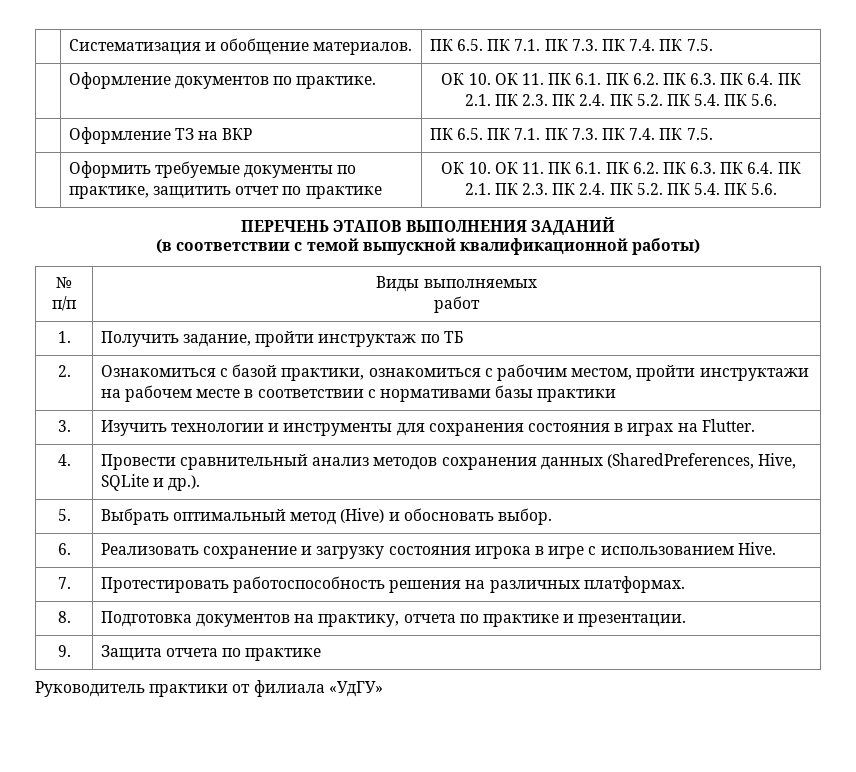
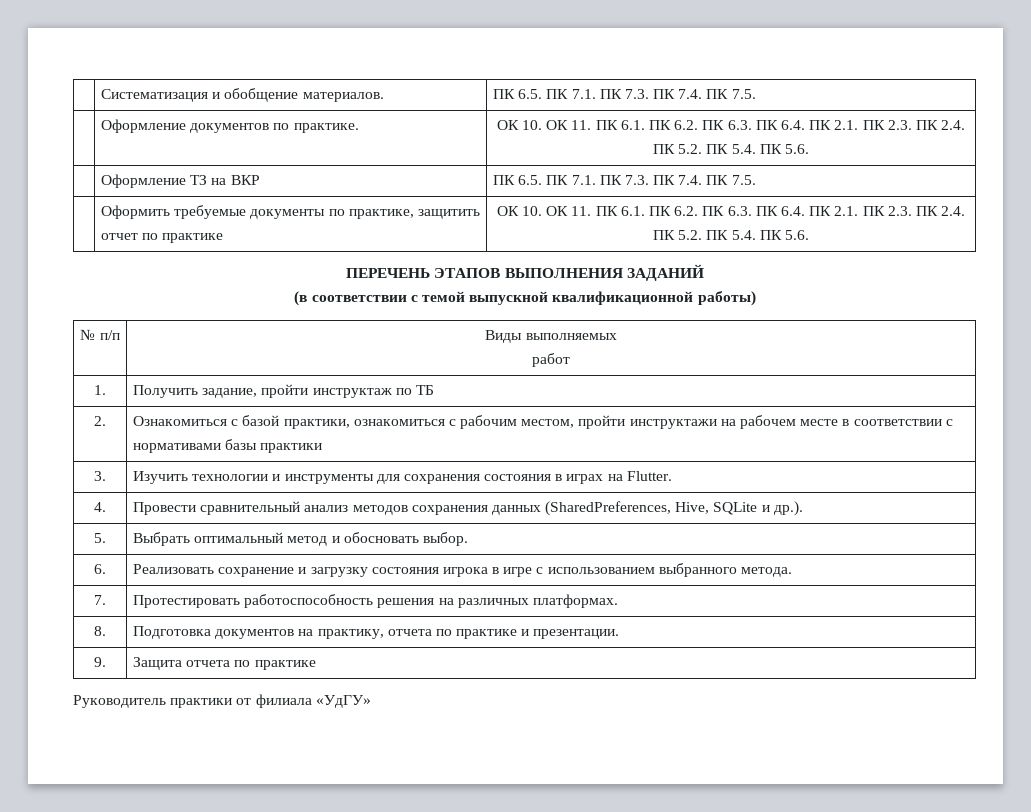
[340,508,385,523] (Hive) -> (328, 541) none
[737,542,776,555] Hive. -> [658,563,792,577] выбранного метода.

